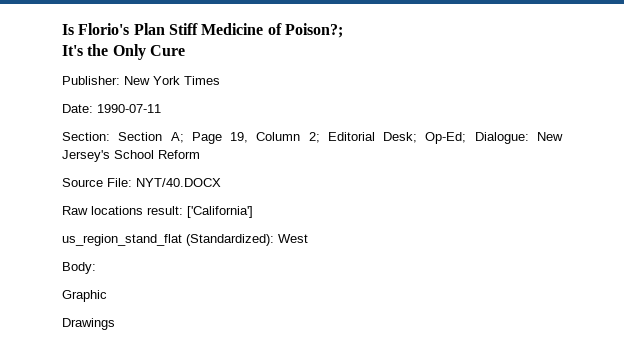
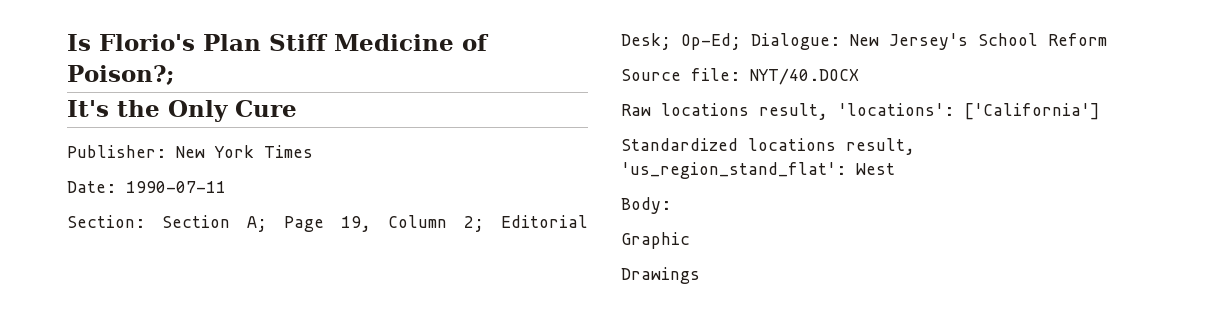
[107,178,132,187] File: -> [691,68,740,81] file:
[147,206,183,215] result: -> [759,103,954,120] result, 'locations':
[62,234,274,246] us_region_stand_flat (Standardized): -> [621,138,915,155] [621,162,846,179] Standardized locations result, 'us_region_stand_flat':

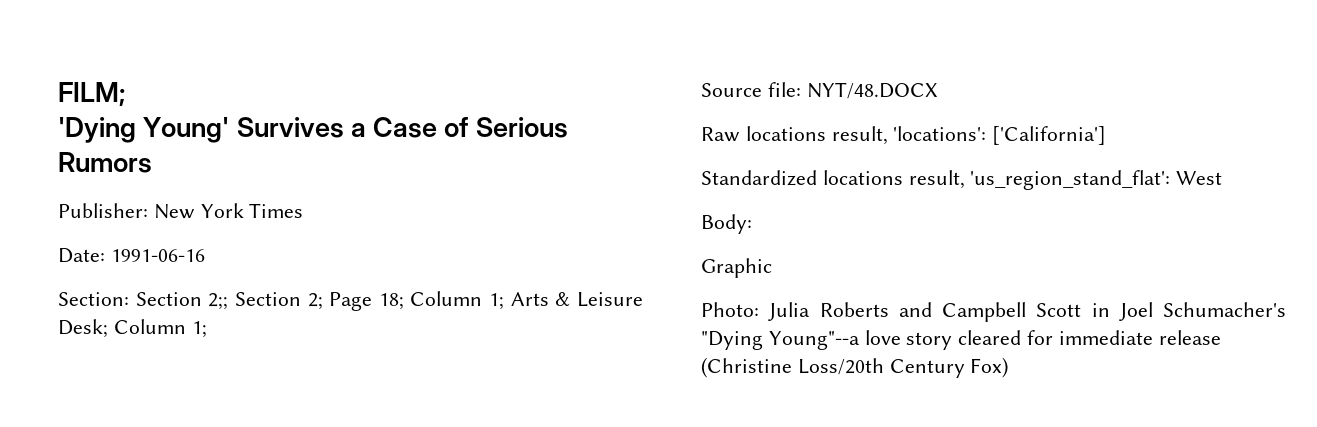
[67,34,489,51] [67,65,174,85] [67,100,297,122] Is Florio's Plan Stiff Medicine of Poison?; // It's the Only Cure -> [58,82,125,106] [58,117,568,143] [58,152,152,173] FILM; // 'Dying Young' Survives a Case of Serious Rumors
[126,181,226,193] 1990-07-11 -> [110,249,205,262] 1991-06-16
[247,215,588,232] [621,33,1107,50] A; Page 19, Column 2; Editorial Desk; Op-Ed; Dialogue: New Jersey's School Reform -> [208,291,643,311] [58,319,207,338] 2;; Section 2; Page 18; Column 1; Arts & Leisure Desk; Column 1;
[750,68,859,85] NYT/40.DOCX -> [806,82,938,99] NYT/48.DOCX
[621,267,700,284] Drawings -> [701,302,1286,322] [701,330,1221,350] [701,357,1009,378] Photo: Julia Roberts and Campbell Scott in Joel Schumacher's "Dying Young"--a love story cleared for immediate release (Christine Loss/20th Century Fox)

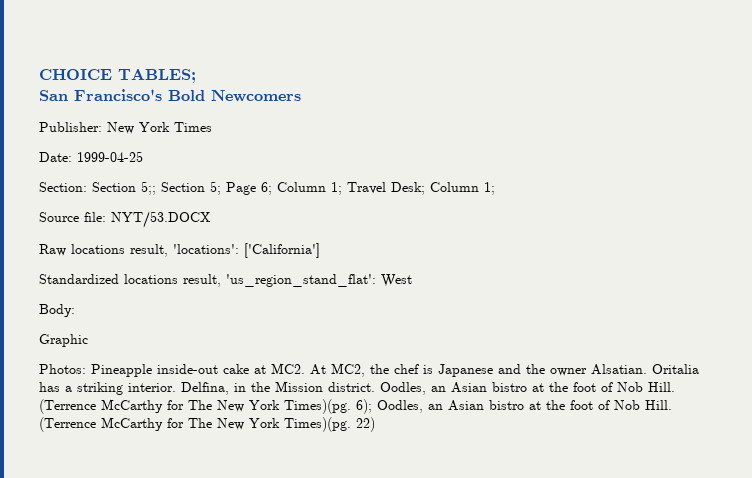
[58,82,125,106] [58,117,568,143] [58,152,152,173] FILM; // 'Dying Young' Survives a Case of Serious Rumors -> [39,69,196,83] [39,89,301,102] CHOICE TABLES; // San Francisco's Bold Newcomers
[110,249,205,262] 1991-06-16 -> [77,151,143,162] 1999-04-25
[208,291,643,311] 2;; Section 2; Page 18; Column 1; Arts & Leisure -> [141,181,386,195] 5;; Section 5; Page 6; Column 1; Travel
[806,82,938,99] NYT/48.DOCX -> [111,211,211,228] NYT/53.DOCX
[701,302,1286,322] [701,330,1221,350] [701,357,1009,378] Photo: Julia Roberts and Campbell Scott in Joel Schumacher's "Dying Young"--a love story cleared for immediate release (Christine Loss/20th Century Fox) -> [39,363,699,377] [39,381,675,395] [39,399,672,414] [39,417,375,432] Photos: Pineapple inside-out cake at MC2. At MC2, the chef is Japanese and the owner Alsatian. Oritalia has a striking interior. Delfina, in the Mission district. Oodles, an Asian bistro at the foot of Nob Hill. (Terrence McCarthy for The New York Times)(pg. 6); Oodles, an Asian bistro at the foot of Nob Hill. (Terrence McCarthy for The New York Times)(pg. 22)

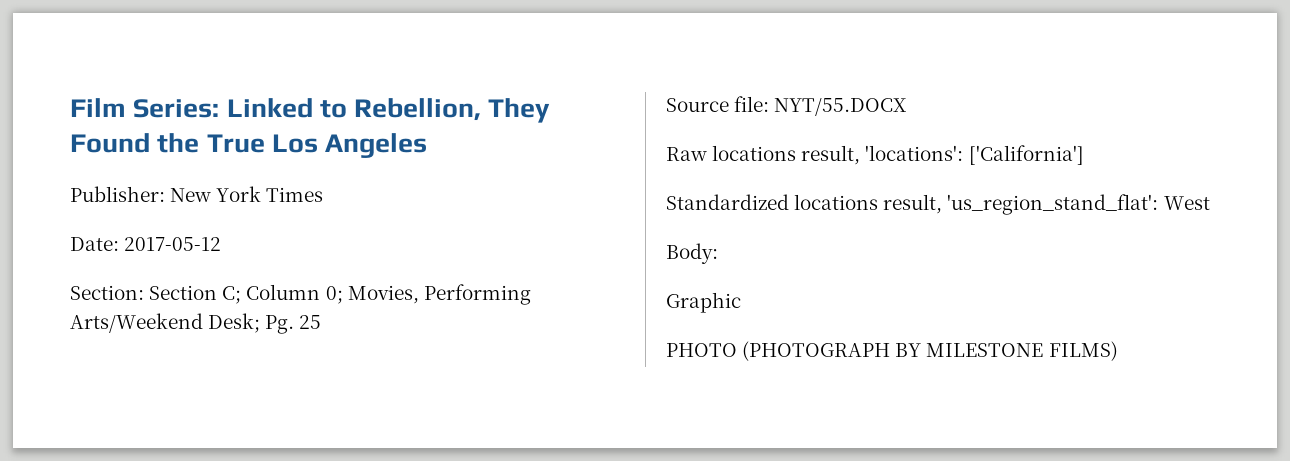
[39,69,196,83] [39,89,301,102] CHOICE TABLES; // San Francisco's Bold Newcomers -> [70,98,551,123] [70,133,428,158] Film Series: Linked to Rebellion, They Found the True Los Angeles
[77,151,143,162] 1999-04-25 -> [124,237,222,251] 2017-05-12
[141,181,495,195] 5;; Section 5; Page 6; Column 1; Travel Desk; Column 1; -> [222,284,531,305] [70,313,322,334] C; Column 0; Movies, Performing Arts/Weekend Desk; Pg. 25
[111,211,211,228] NYT/53.DOCX -> [774,98,907,116] NYT/55.DOCX
[39,363,699,377] [39,381,675,395] [39,399,672,414] [39,417,375,432] Photos: Pineapple inside-out cake at MC2. At MC2, the chef is Japanese and the owner Alsatian. Oritalia has a striking interior. Delfina, in the Mission district. Oodles, an Asian bistro at the foot of Nob Hill. (Terrence McCarthy for The New York Times)(pg. 6); Oodles, an Asian bistro at the foot of Nob Hill. (Terrence McCarthy for The New York Times)(pg. 22) -> [666,341,1118,361] PHOTO (PHOTOGRAPH BY MILESTONE FILMS)

